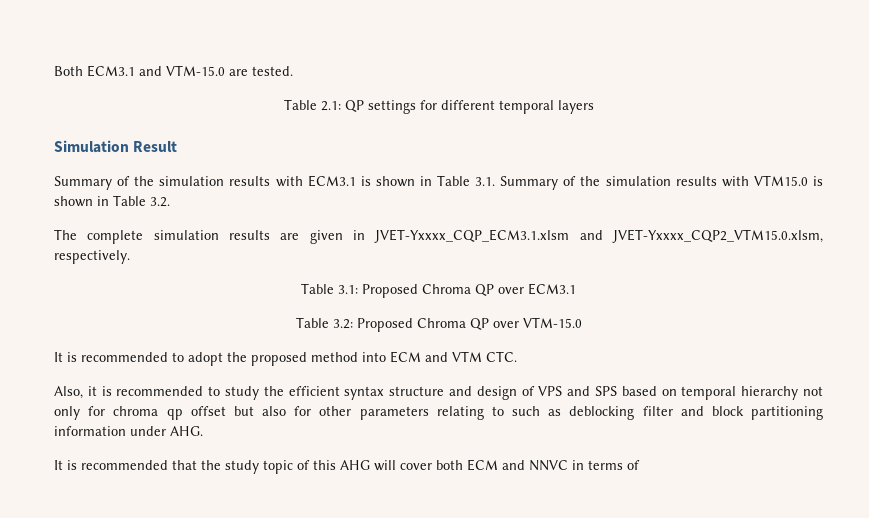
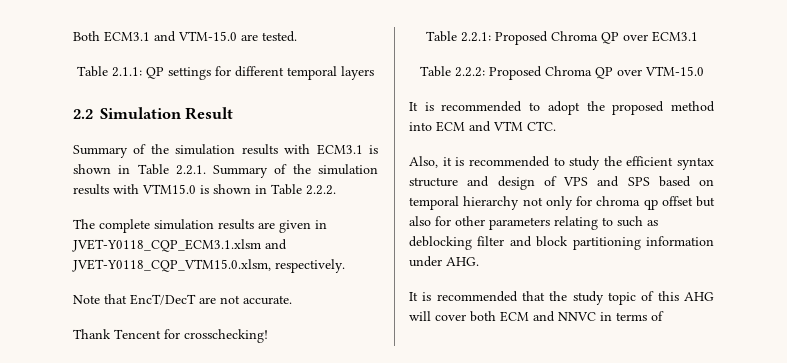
[320,101,341,111] 2.1: -> [112,67,142,77] 2.1.1:
(594, 107) none -> [73,109,93,119] 2.2
[475,177,496,186] 3.1. -> [175,165,206,175] 2.2.1.
[150,197,170,207] 3.2. -> [306,185,336,195] 2.2.2.
[374,229,823,243] [54,250,130,264] [301,283,358,294] JVET-Yxxxx_CQP_ECM3.1.xlsm and JVET-Yxxxx_CQP2_VTM15.0.xlsm, respectively. // Table 3.1: -> [72,239,287,252] [72,259,345,273] [73,294,292,305] [73,329,268,343] [425,31,491,42] JVET-Y0118_CQP_ECM3.1.xlsm and JVET-Y0118_CQP_VTM15.0.xlsm, respectively. // Note that EncT/DecT are not accurate. // Thank Tencent for crosschecking! // Table 2.2.1:
[332,319,353,329] 3.2: -> [454,67,485,77] 2.2.2:

